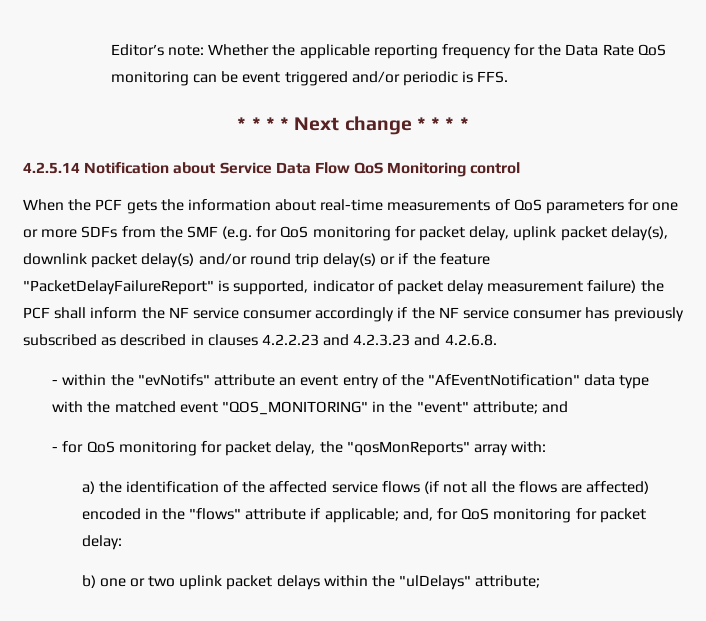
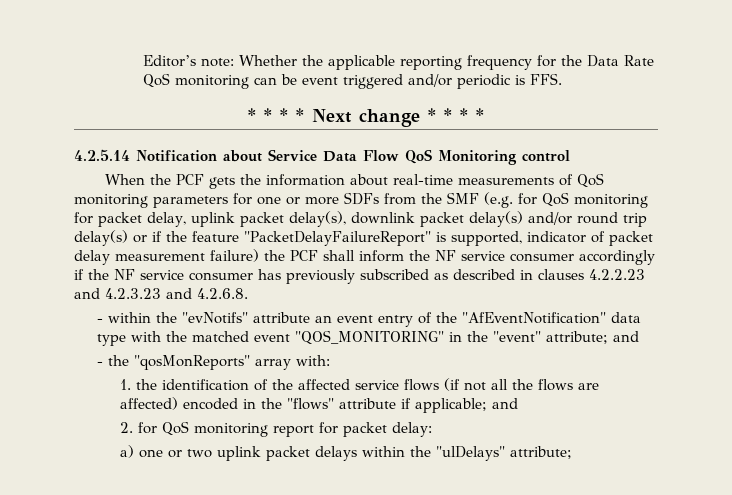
(542, 205) none -> [74,194,148,208] monitoring
[62,441,316,456] for QoS monitoring for packet delay, -> (103, 363) none
[81,481,95,494] a) -> [119,379,131,390] 1.
[402,508,572,523] and, for QoS monitoring -> [491,398,518,409] [119,421,314,437] and // 2. for QoS monitoring report
[81,575,96,588] b) -> [119,445,134,458] a)

